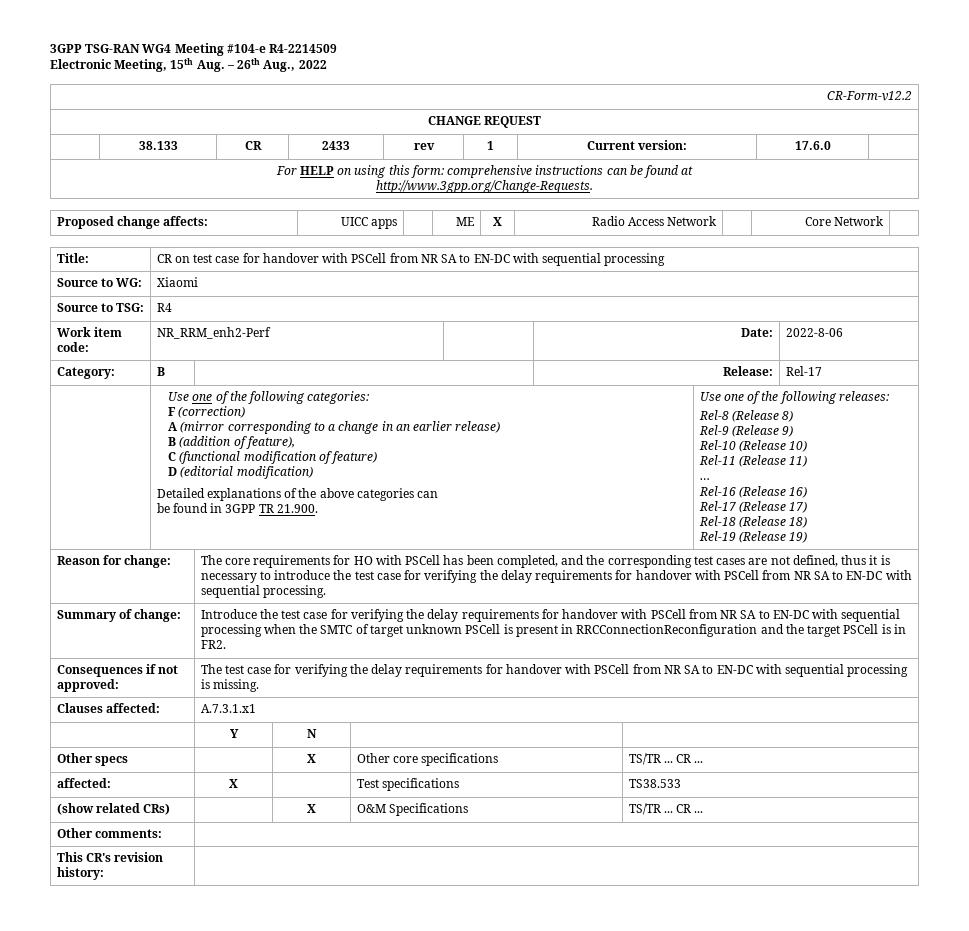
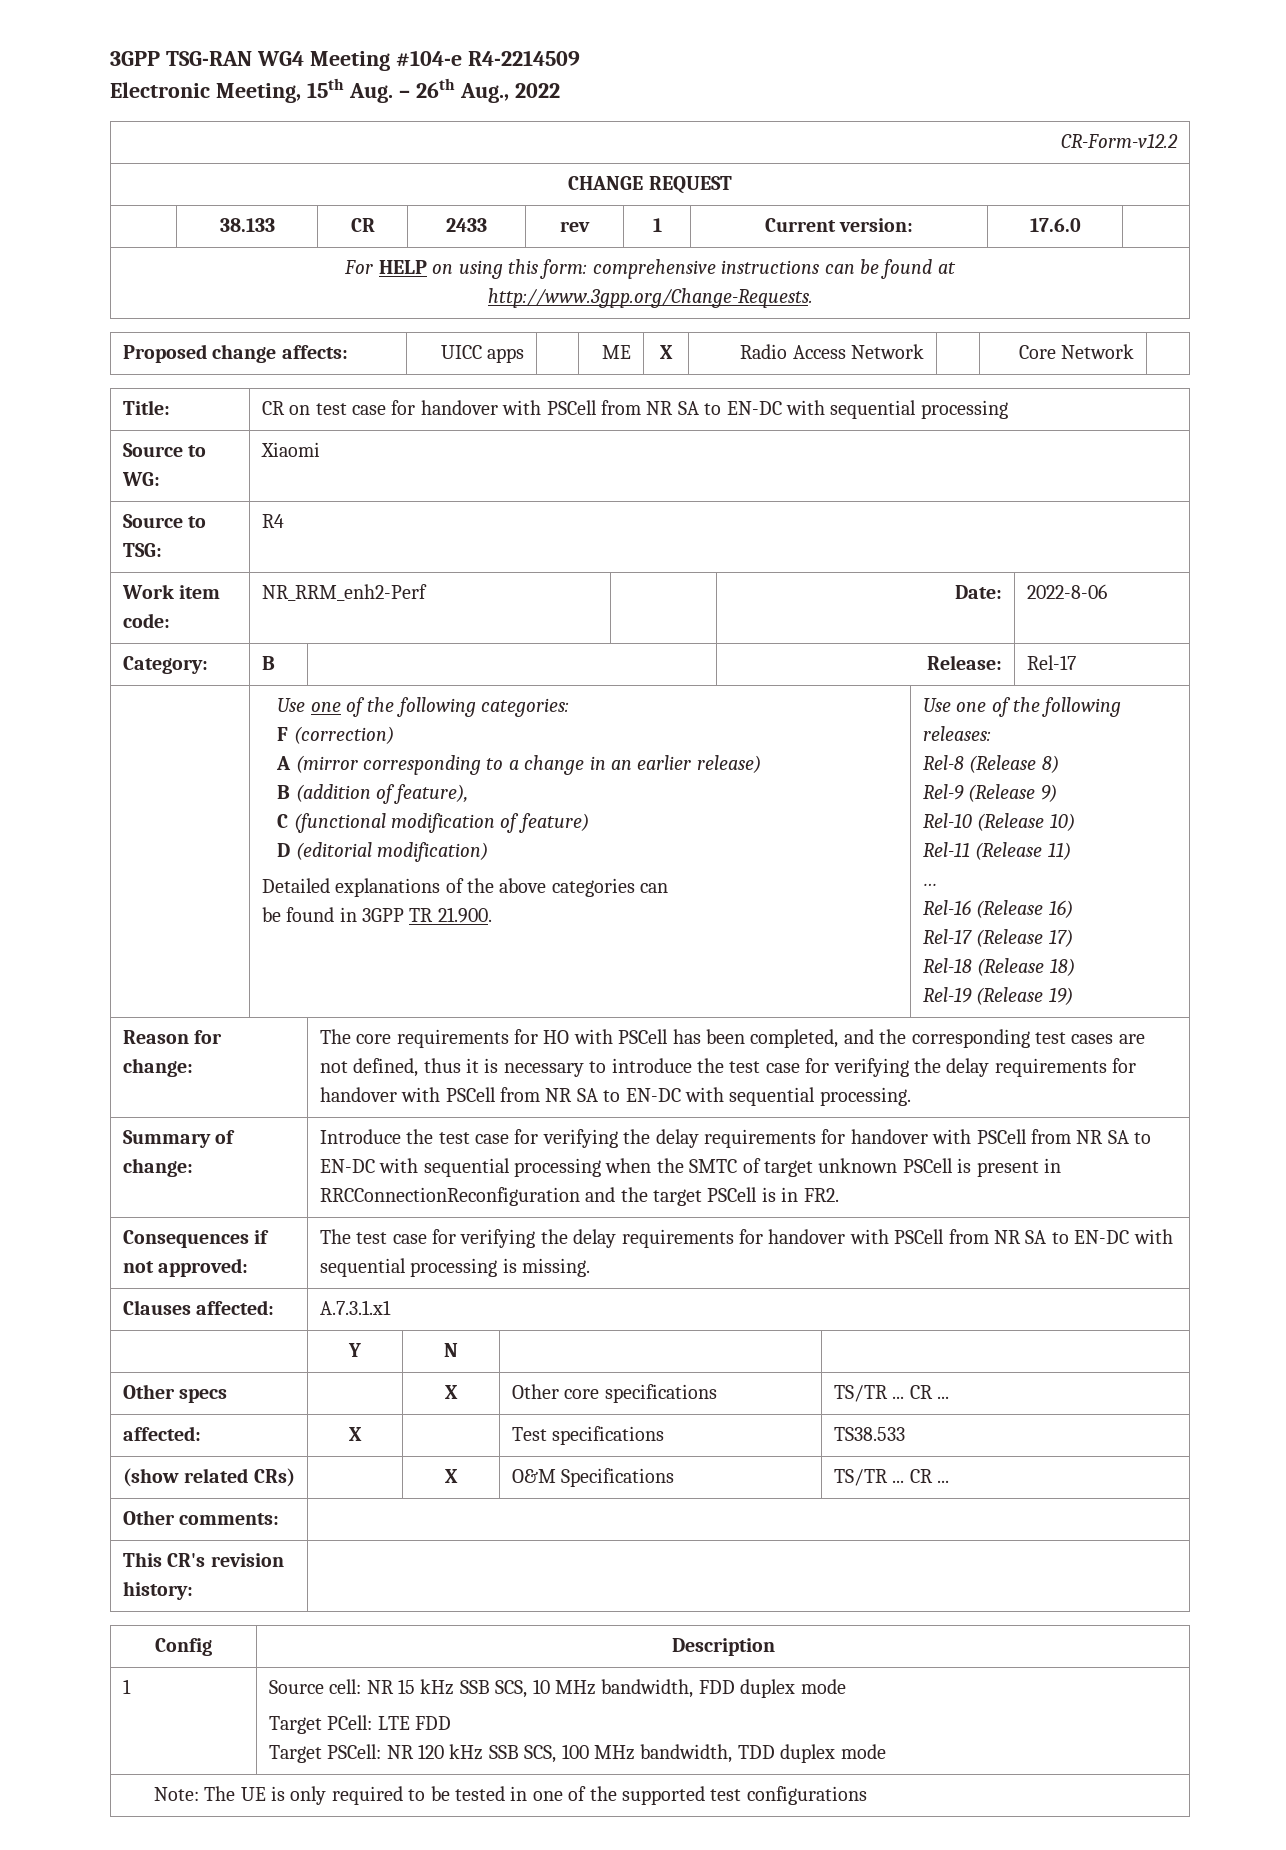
(104, 873) none -> [155,1638,212,1656] [671,1638,775,1656] [122,1679,131,1694] [268,1679,846,1698] [268,1715,451,1734] [268,1744,886,1763] [153,1786,867,1805] // Config | Description // 1 | Source cell: NR 15 kHz SSB SCS, 10 MHz bandwidth, FDD duplex mode // Target PCell: LTE FDD // Target PSCell: NR 120 kHz SSB SCS, 100 MHz bandwidth, TDD duplex mode // Note: The UE is only required to be tested in one of the supported test configurations

